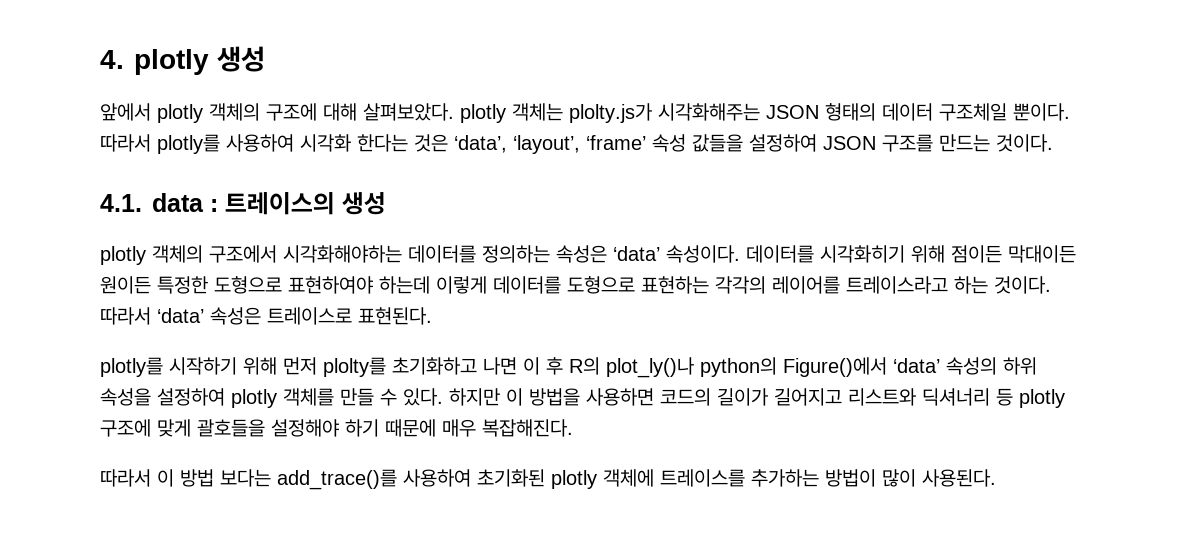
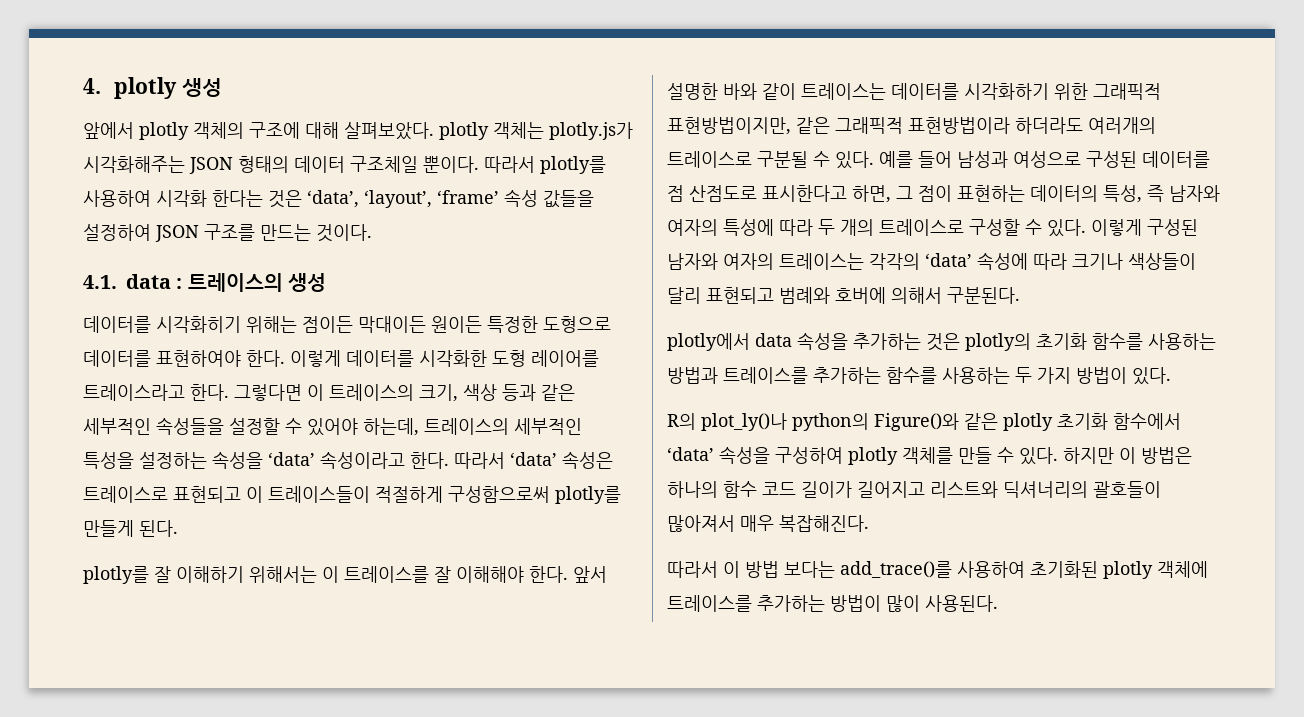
[569,103,652,123] plolty.js가 -> [549,122,633,140] plotly.js가
[100,245,740,265] plotly 객체의 구조에서 시각화해야하는 데이터를 정의하는 속성은 ‘data’ 속성이다. -> (327, 282) none
[911,245,945,263] 위해 -> [246,316,297,333] 위해는
[288,276,1051,294] [100,307,432,325] [100,357,1037,378] [100,388,225,406] 표현하여야 하는데 이렇게 데이터를 도형으로 표현하는 각각의 레이어를 트레이스라고 하는 것이다. 따라서 ‘data’ 속성은 트레이스로 표현된다. // plotly를 시작하기 위해 먼저 plolty를 초기화하고 나면 이 후 R의 plot_ly()나 python의 Figure()에서 ‘data’ 속성의 하위 속성을 설정하여 -> [83,350,599,367] [83,384,575,402] [83,417,582,436] [83,451,613,469] [83,486,621,504] [83,520,178,537] [83,566,607,584] [667,83,1161,100] [667,117,1156,135] [667,151,1210,169] [667,185,1220,203] [667,219,1198,237] [667,252,1196,270] [667,287,1020,304] [667,332,1216,351] [667,367,1171,385] [667,413,1181,431] [667,446,843,464] 데이터를 표현하여야 한다. 이렇게 데이터를 시각화한 도형 레이어를 트레이스라고 한다. 그렇다면 이 트레이스의 크기, 색상 등과 같은 세부적인 속성들을 설정할 수 있어야 하는데, 트레이스의 세부적인 특성을 설정하는 속성을 ‘data’ 속성이라고 한다. 따라서 ‘data’ 속성은 트레이스로 표현되고 이 트레이스들이 적절하게 구성함으로써 plotly를 만들게 된다. // plotly를 잘 이해하기 위해서는 이 트레이스를 잘 이해해야 한다. 앞서 설명한 바와 같이 트레이스는 데이터를 시각화하기 위한 그래픽적 표현방법이지만, 같은 그래픽적 표현방법이라 하더라도 여러개의 트레이스로 구분될 수 있다. 예를 들어 남성과 여성으로 구성된 데이터를 점 산점도로 표시한다고 하면, 그 점이 표현하는 데이터의 특성, 즉 남자와 여자의 특성에 따라 두 개의 트레이스로 구성할 수 있다. 이렇게 구성된 남자와 여자의 트레이스는 각각의 ‘data’ 속성에 따라 크기나 색상들이 달리 표현되고 범례와 호버에 의해서 구분된다. // plotly에서 data 속성을 추가하는 것은 plotly의 초기화 함수를 사용하는 방법과 트레이스를 추가하는 함수를 사용하는 두 가지 방법이 있다. // R의 plot_ly()나 python의 Figure()와 같은 plotly 초기화 함수에서 ‘data’ 속성을 구성하여
[529,388,1065,408] [100,419,436,437] 방법을 사용하면 코드의 길이가 길어지고 리스트와 딕셔너리 등 plotly 구조에 맞게 괄호들을 설정해야 하기 때문에 -> [1141,447,1192,464] [667,481,1161,498] [667,515,735,532] 방법은 하나의 함수 코드 길이가 길어지고 리스트와 딕셔너리의 괄호들이 많아져서

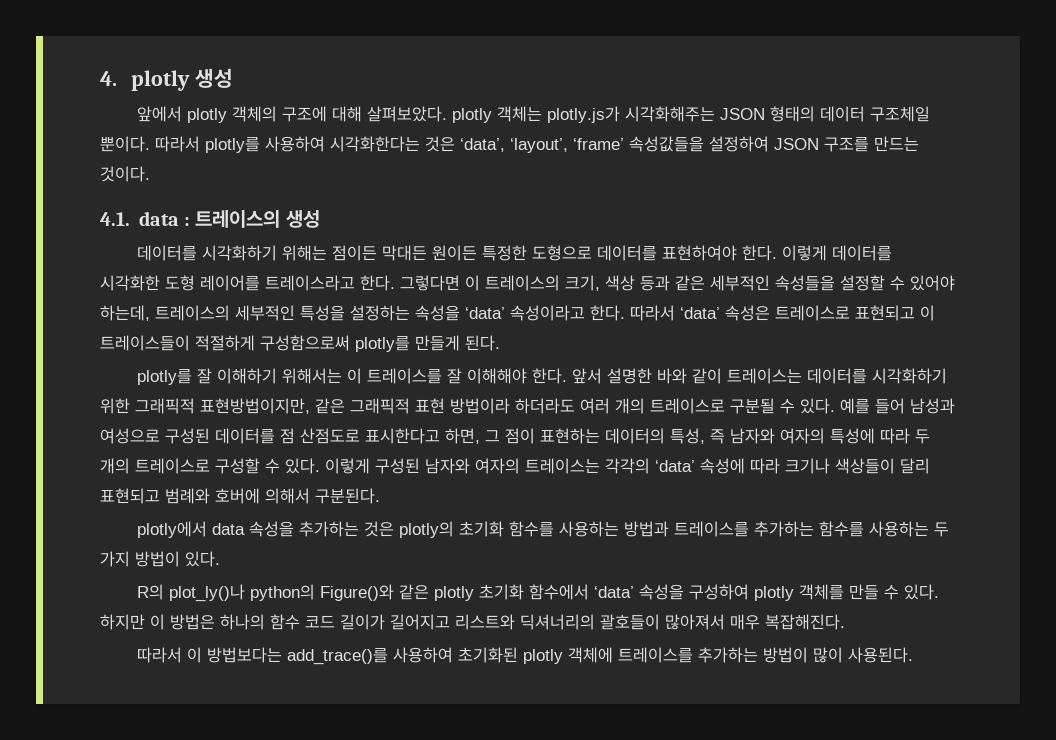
[156,190,263,207] 시각화 한다는 -> [330,136,420,152] 시각화한다는
[504,189,594,208] 속성 값들을 -> [629,136,704,152] 속성값들을
[156,316,241,333] 시각화히기 -> [202,245,278,261] 시각화하기
[358,316,426,333] 막대이든 -> [382,245,428,261] 막대든
[908,117,1156,134] 표현방법이라 하더라도 여러개의 -> [415,398,645,414] 표현 방법이라 하더라도 여러 개의
[745,561,835,578] 방법 보다는 -> [207,647,283,663] 방법보다는

